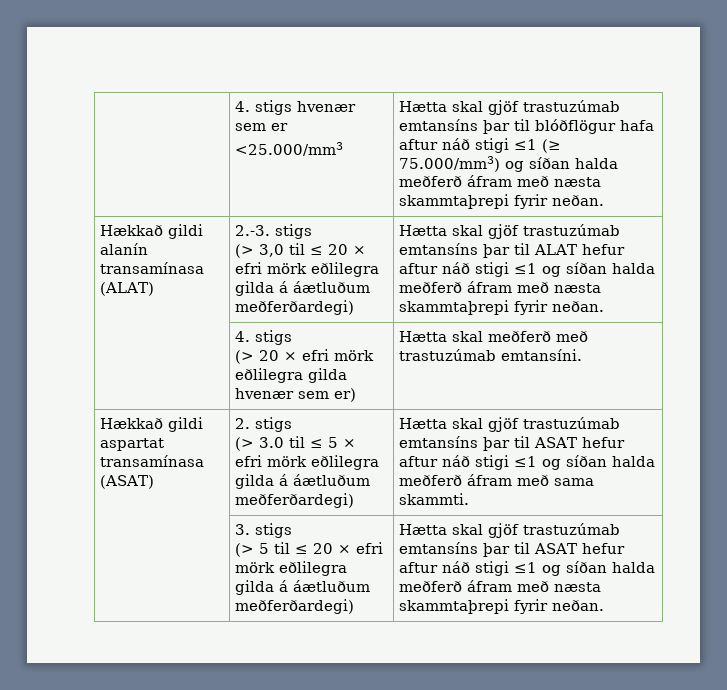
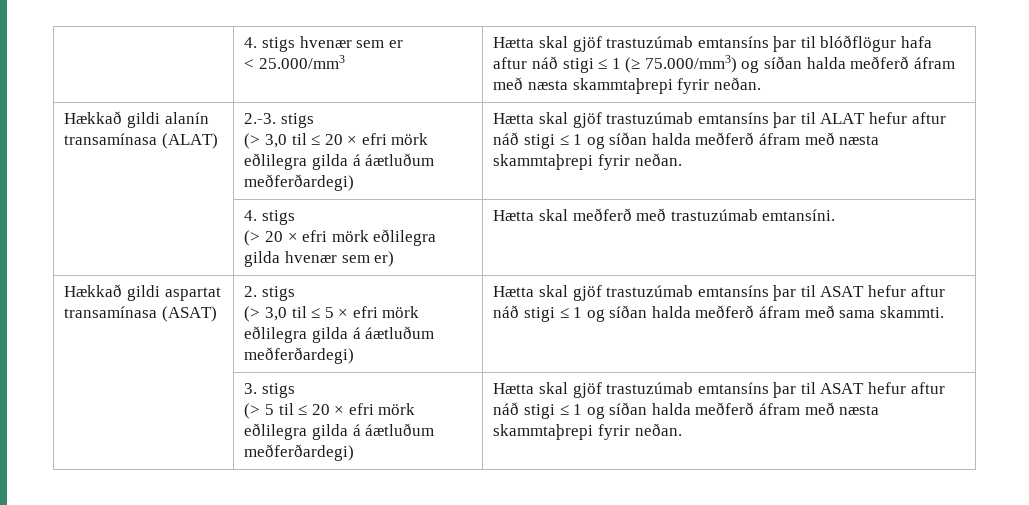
[235,142,344,156] <25.000/mm3 -> [244,55,345,69] < 25.000/mm3
[514,139,538,150] ≤1 -> [598,58,621,69] ≤ 1
[514,263,538,274] ≤1 -> [559,134,583,145] ≤ 1
[259,437,285,448] 3.0 -> [264,307,287,321] 3,0
[514,456,538,467] ≤1 -> [559,307,583,318] ≤ 1
[514,562,538,573] ≤1 -> [559,404,583,415] ≤ 1

